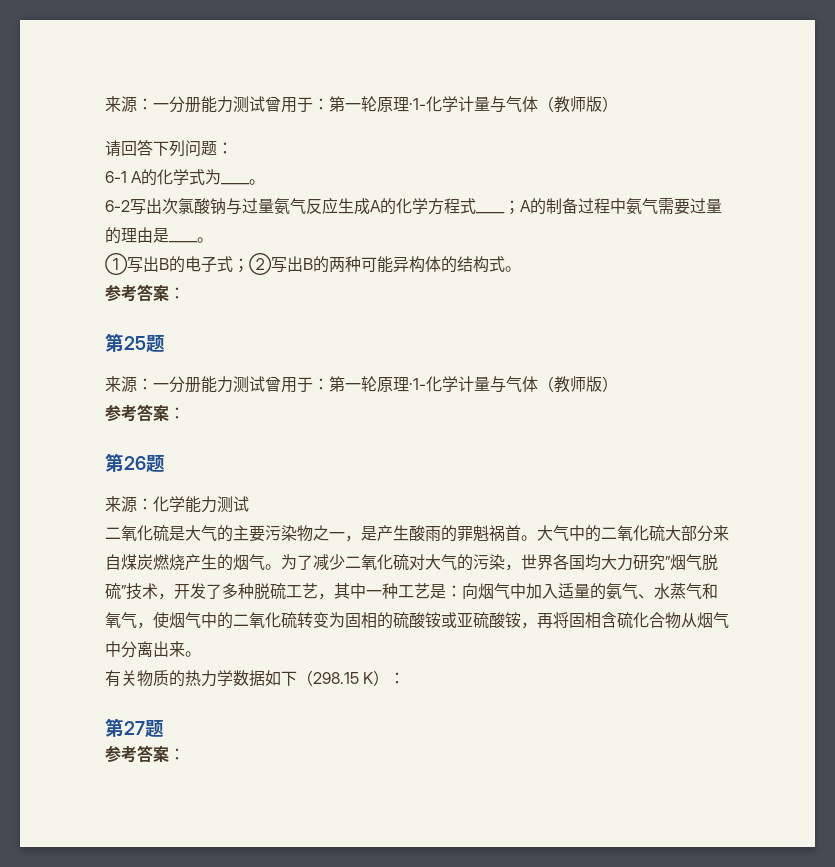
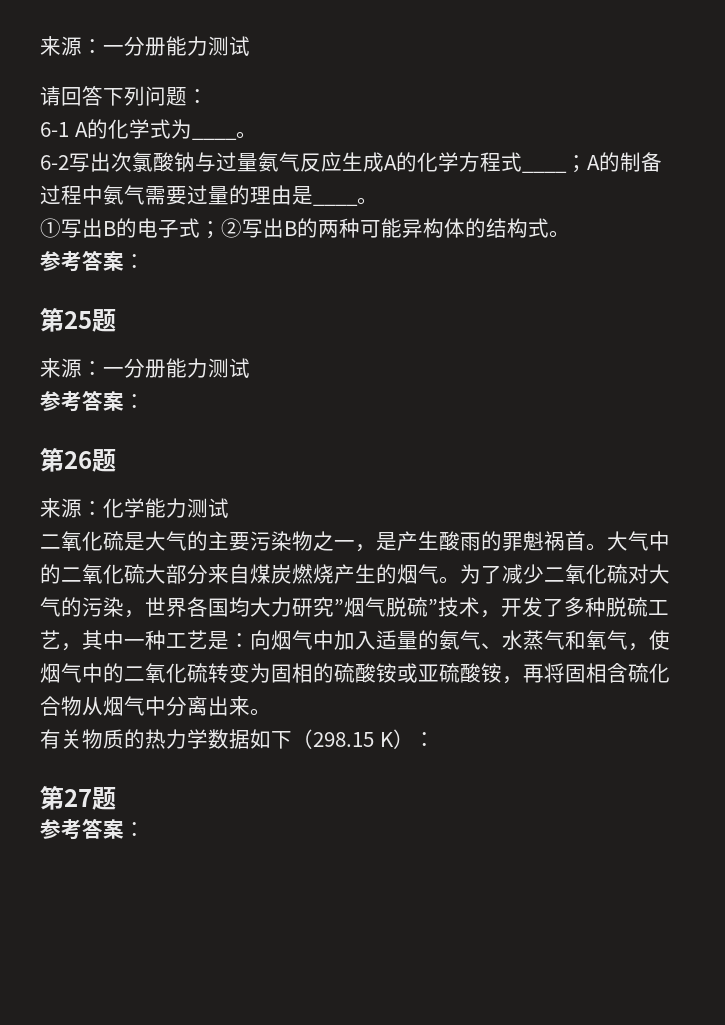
[105,96,618,113] 来源：一分册能力测试曾用于：第一轮原理·1-化学计量与气体（教师版） -> [40,36,250,56] 来源：一分册能力测试
[265,376,618,393] 曾用于：第一轮原理·1-化学计量与气体（教师版） -> (250, 368) none

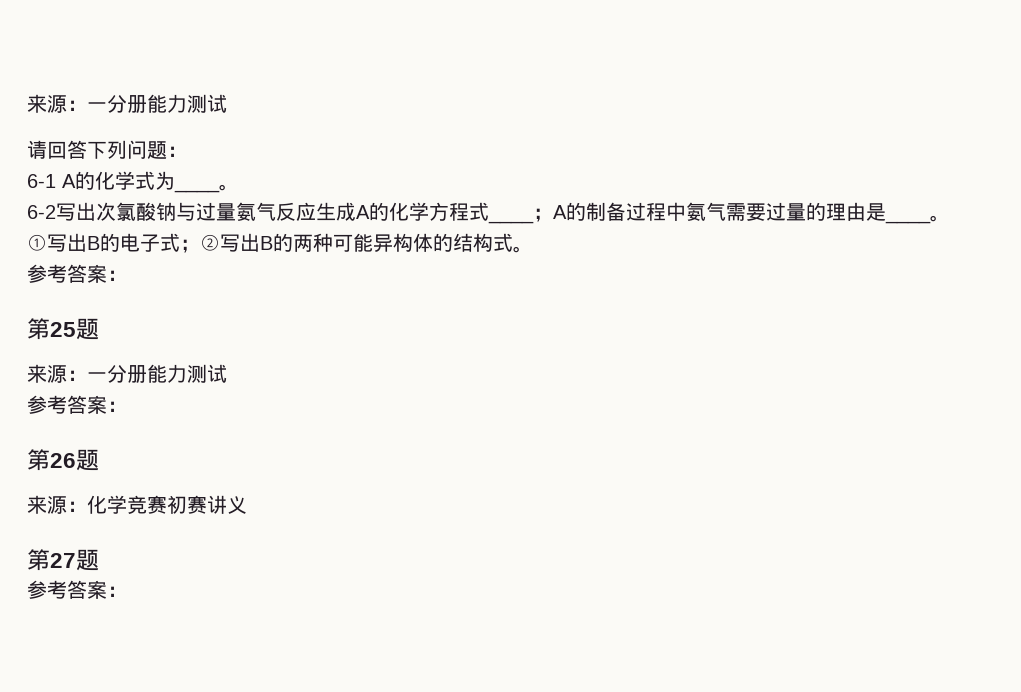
[145,498,229,518] [40,531,670,552] [40,564,670,584] [40,597,669,618] [40,630,670,651] [40,663,670,684] [40,696,271,716] [40,729,435,749] 能力测试 // 二氧化硫是大气的主要污染物之一，是产生酸雨的罪魁祸首。大气中的二氧化硫大部分来自煤炭燃烧产生的烟气。为了减少二氧化硫对大气的污染，世界各国均大力研究”烟气脱硫”技术，开发了多种脱硫工艺，其中一种工艺是：向烟气中加入适量的氨气、水蒸气和氧气，使烟气中的二氧化硫转变为固相的硫酸铵或亚硫酸铵，再将固相含硫化合物从烟气中分离出来。 // 有关物质的热力学数据如下（298.15 K）： -> [127,495,247,514] 竞赛初赛讲义

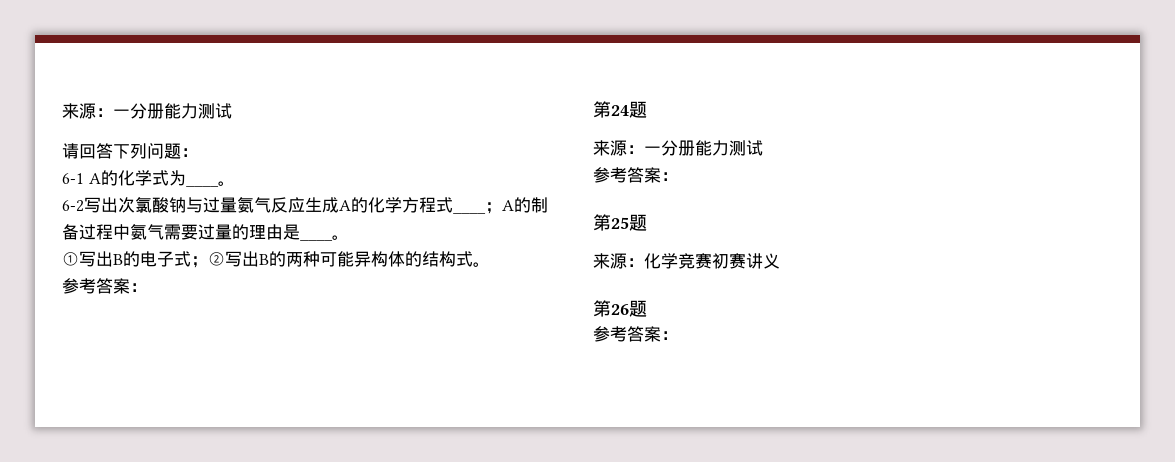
[50,322,76,337] 25 -> [611,105,629,116] 24
[50,453,76,468] 26 -> [611,217,629,229] 25
[50,553,76,568] 27 -> [611,304,629,315] 26

